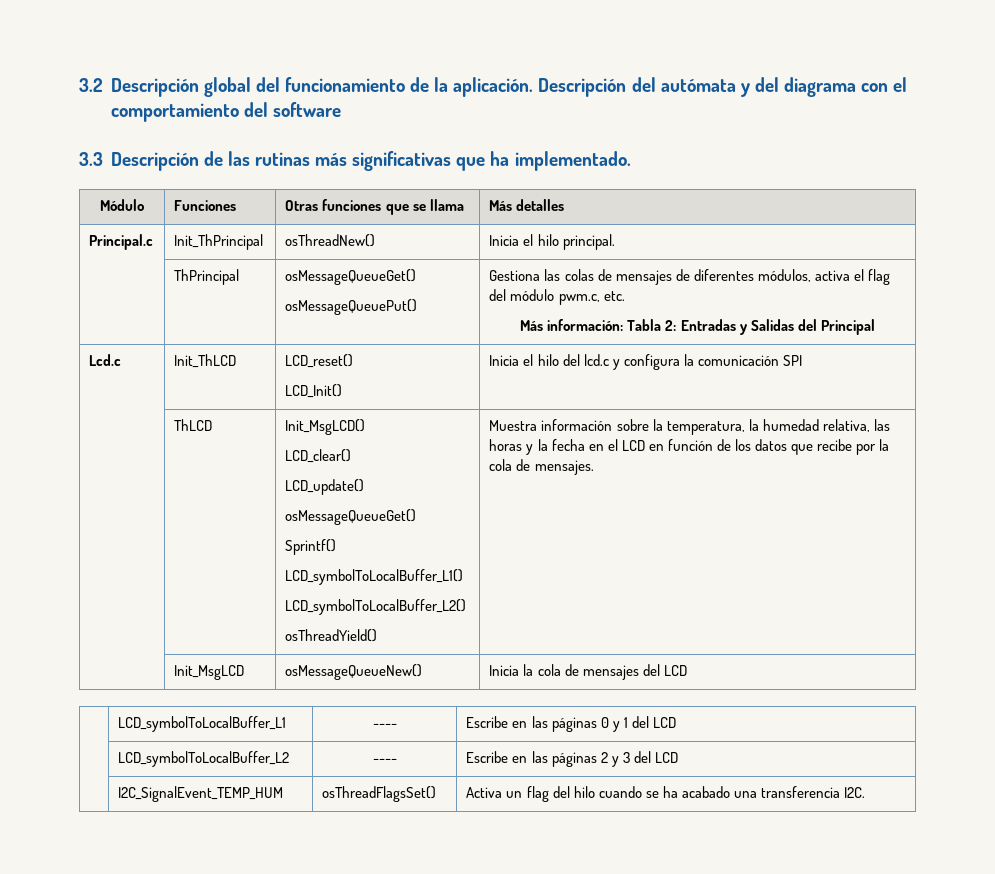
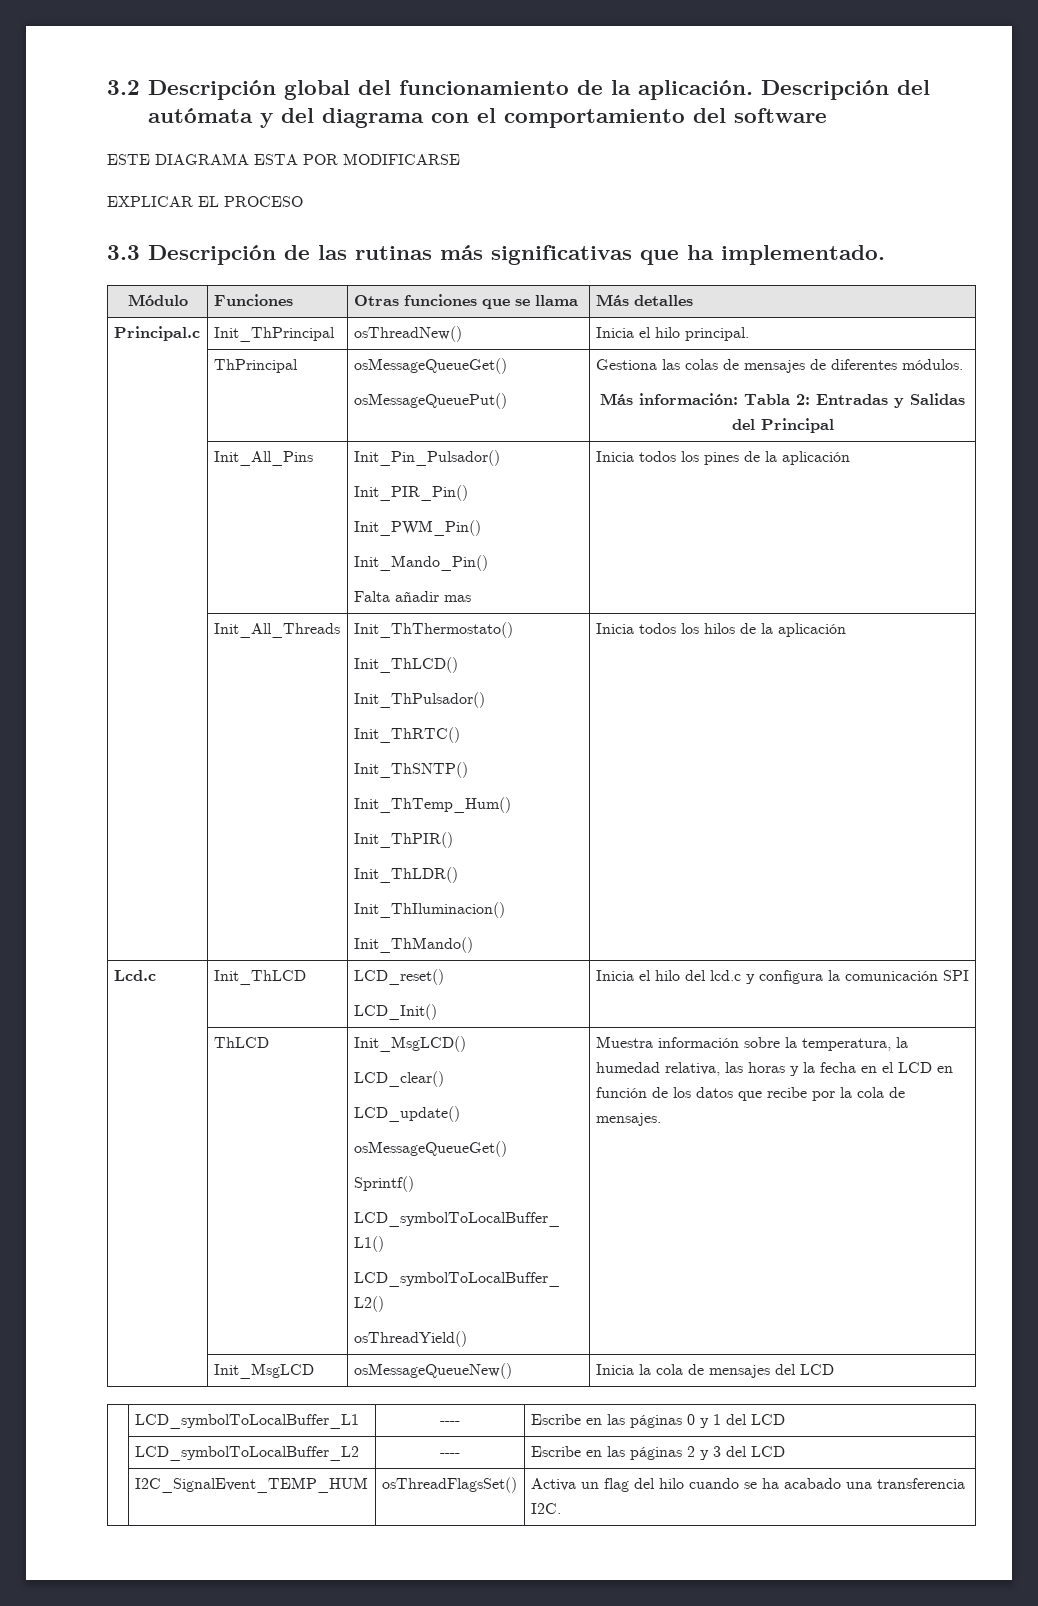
(341, 109) none -> [107,153,460,165] [107,196,303,207] // ESTE DIAGRAMA ESTA POR MODIFICARSE // EXPLICAR EL PROCESO
[757,269,890,285] [489,289,625,305] módulos, activa el flag del módulo pwm.c, etc. -> [901,359,963,370] módulos.
(875, 327) none -> [213,451,313,466] [353,450,500,466] [353,485,468,501] [353,520,481,536] [353,555,488,571] [353,591,471,602] [595,451,850,465] [213,623,340,638] [353,622,513,638] [353,657,458,673] [353,692,485,708] [353,727,460,743] [353,762,468,778] [353,797,511,813] [353,832,453,848] [353,867,458,883] [353,902,505,918] [353,937,473,953] [595,623,846,637] // | Init_All_Pins | Init_Pin_Pulsador() // Init_PIR_Pin() // Init_PWM_Pin() // Init_Mando_Pin() // Falta añadir mas | Inicia todos los pines de la aplicación // | Init_All_Threads | Init_ThThermostato() // Init_ThLCD() // Init_ThPulsador() // Init_ThRTC() // Init_ThSNTP() // Init_ThTemp_Hum() // Init_ThPIR() // Init_ThLDR() // Init_ThIluminacion() // Init_ThMando() | Inicia todos los hilos de la aplicación

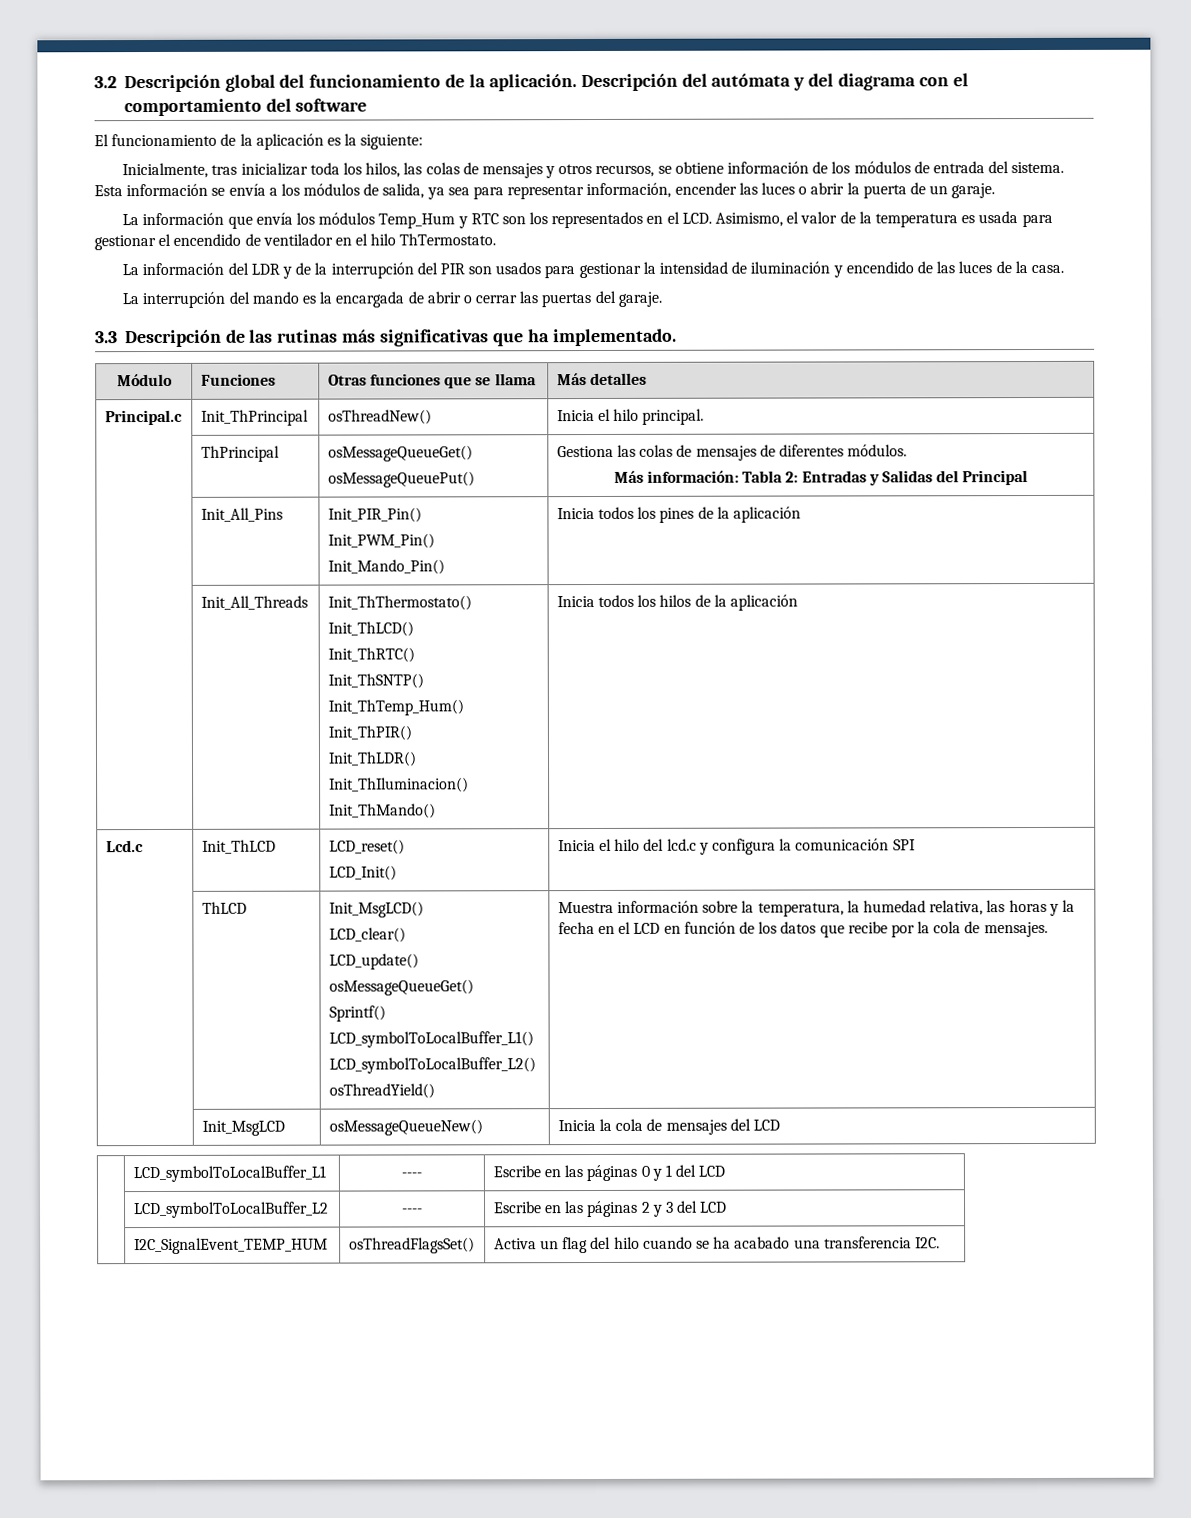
[107,153,460,165] [107,196,303,207] ESTE DIAGRAMA ESTA POR MODIFICARSE // EXPLICAR EL PROCESO -> [94,133,424,150] [122,161,1065,179] [94,182,996,200] [122,211,1053,229] [94,233,497,251] [122,261,1064,279] [122,290,662,309] El funcionamiento de la aplicación es la siguiente: // Inicialmente, tras inicializar toda los hilos, las colas de mensajes y otros recursos, se obtiene información de los módulos de entrada del sistema. Esta información se envía a los módulos de salida, ya sea para representar información, encender las luces o abrir la puerta de un garaje. // La información que envía los módulos Temp_Hum y RTC son los representados en el LCD. Asimismo, el valor de la temperatura es usada para gestionar el encendido de ventilador en el hilo ThTermostato. // La información del LDR y de la interrupción del PIR son usados para gestionar la intensidad de iluminación y encendido de las luces de la casa. // La interrupción del mando es la encargada de abrir o cerrar las puertas del garaje.
[353,450,500,466] Init_Pin_Pulsador() // -> (283, 514) none
[353,591,471,602] // Falta añadir mas -> (445, 567) none
[353,692,485,708] // Init_ThPulsador() -> (414, 629) none

